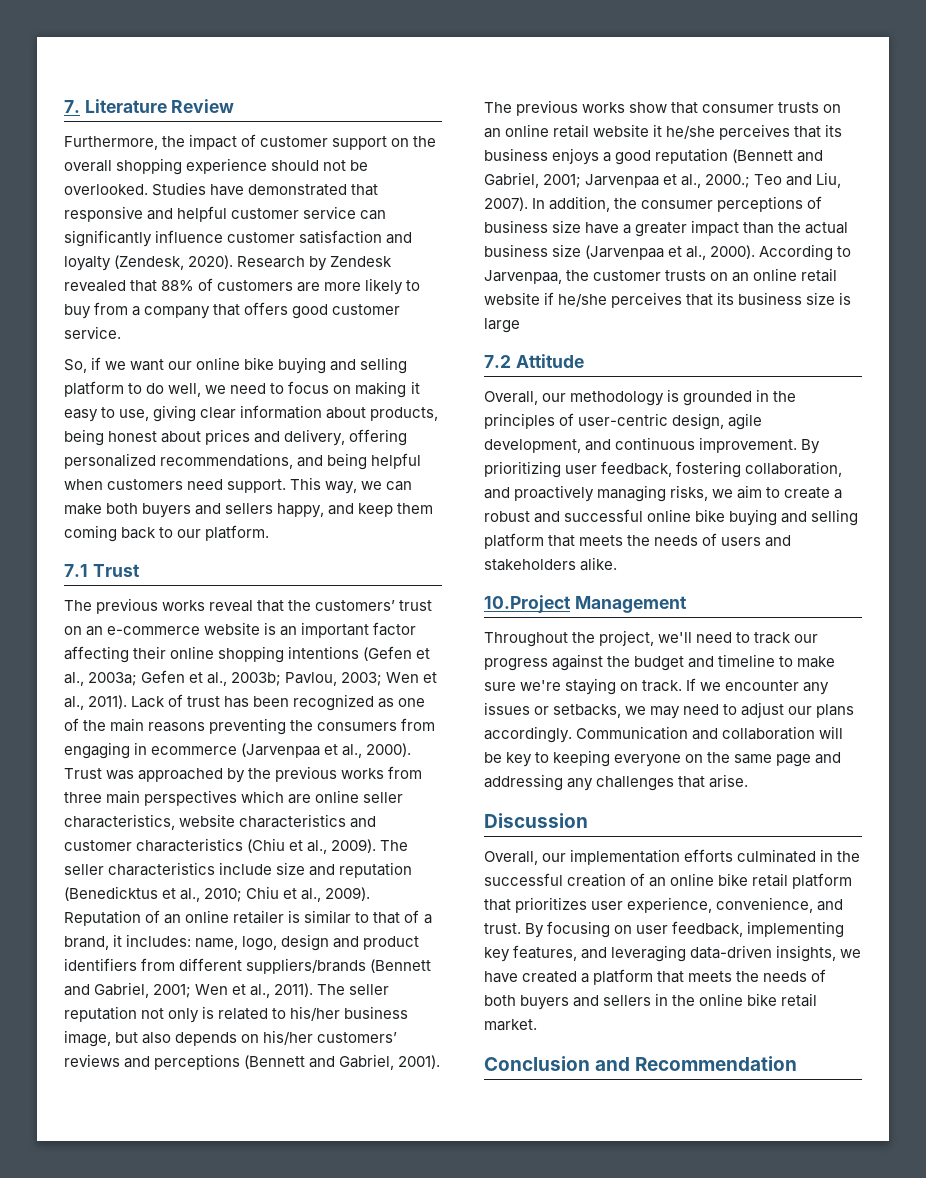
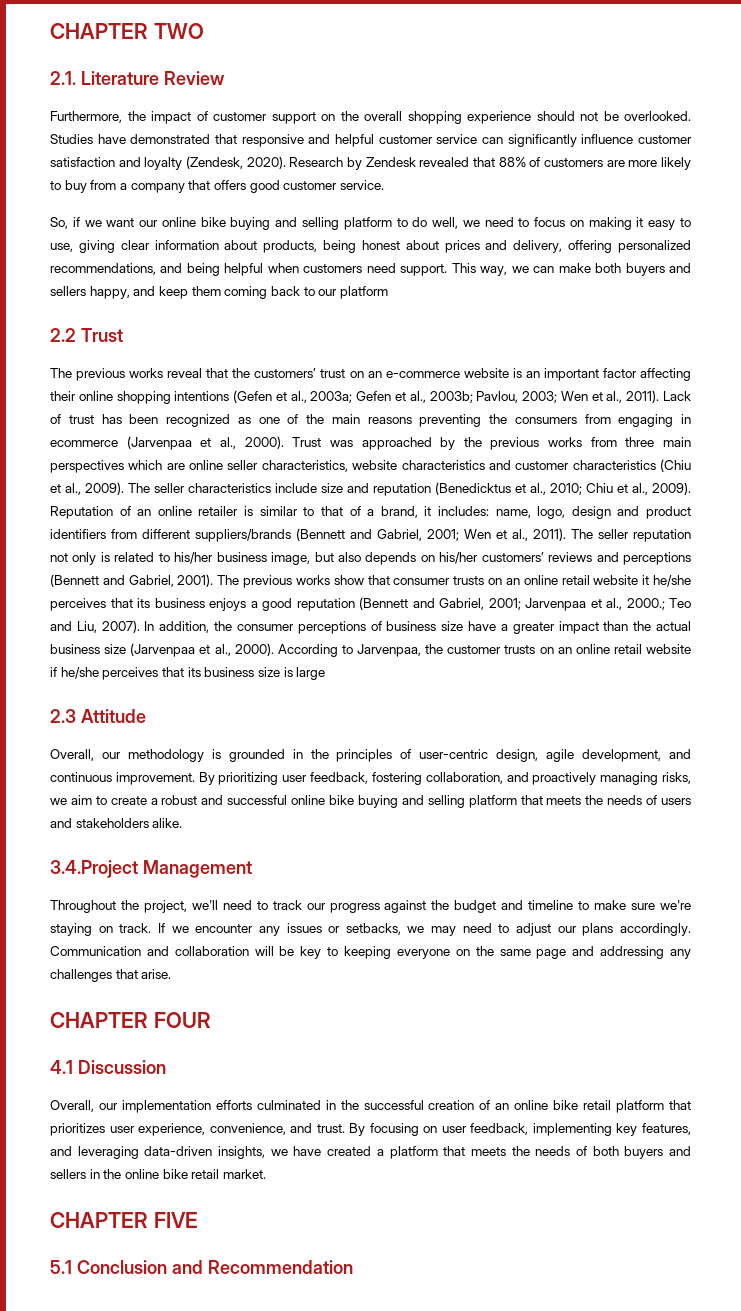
[64,100,80,113] 7. -> [50,23,204,39] [50,71,76,85] CHAPTER TWO // 2.1.
[205,525,270,541] [64,564,88,577] platform. // 7.1 -> [339,286,388,299] [50,328,76,342] platform // 2.2
[484,355,511,368] 7.2 -> [50,709,76,723] 2.3
[484,595,571,613] 10.Project -> [50,860,138,878] 3.4.Project
(749, 781) none -> [50,1012,211,1028] [50,1060,73,1074] CHAPTER FOUR // 4.1
(537, 1025) none -> [50,1212,198,1228] [50,1260,72,1274] CHAPTER FIVE // 5.1

